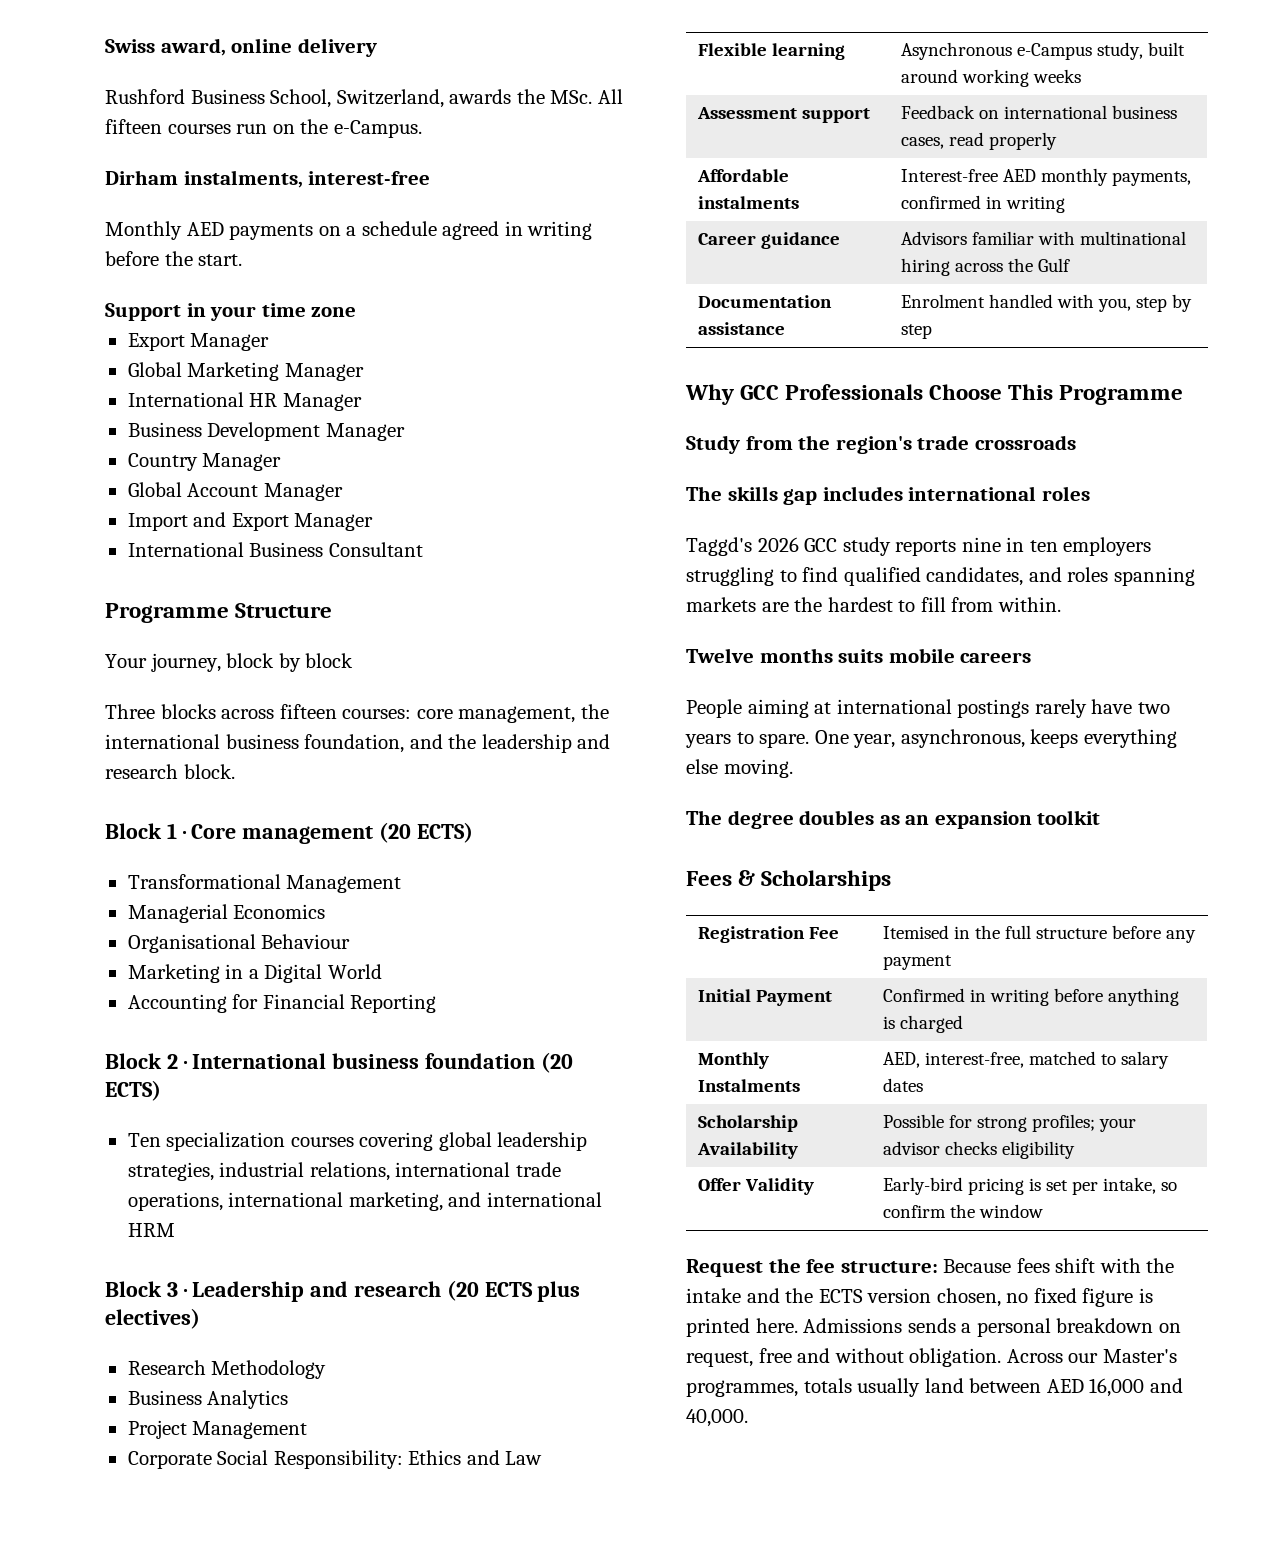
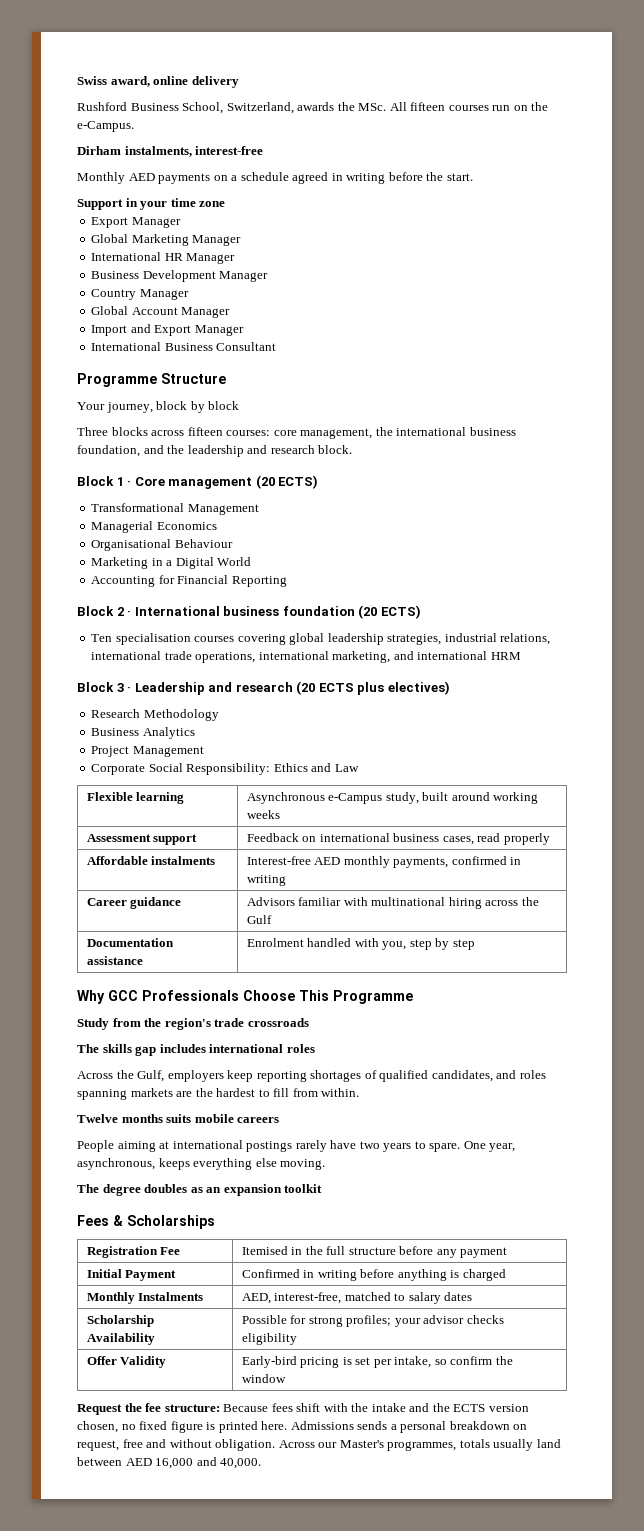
[166,1132,286,1151] specialization -> [115,633,191,645] specialisation
[686,537,1152,556] [686,567,839,586] Taggd's 2026 GCC study reports nine in ten employers struggling to find -> [77,1070,377,1082] Across the Gulf, employers keep reporting shortages of

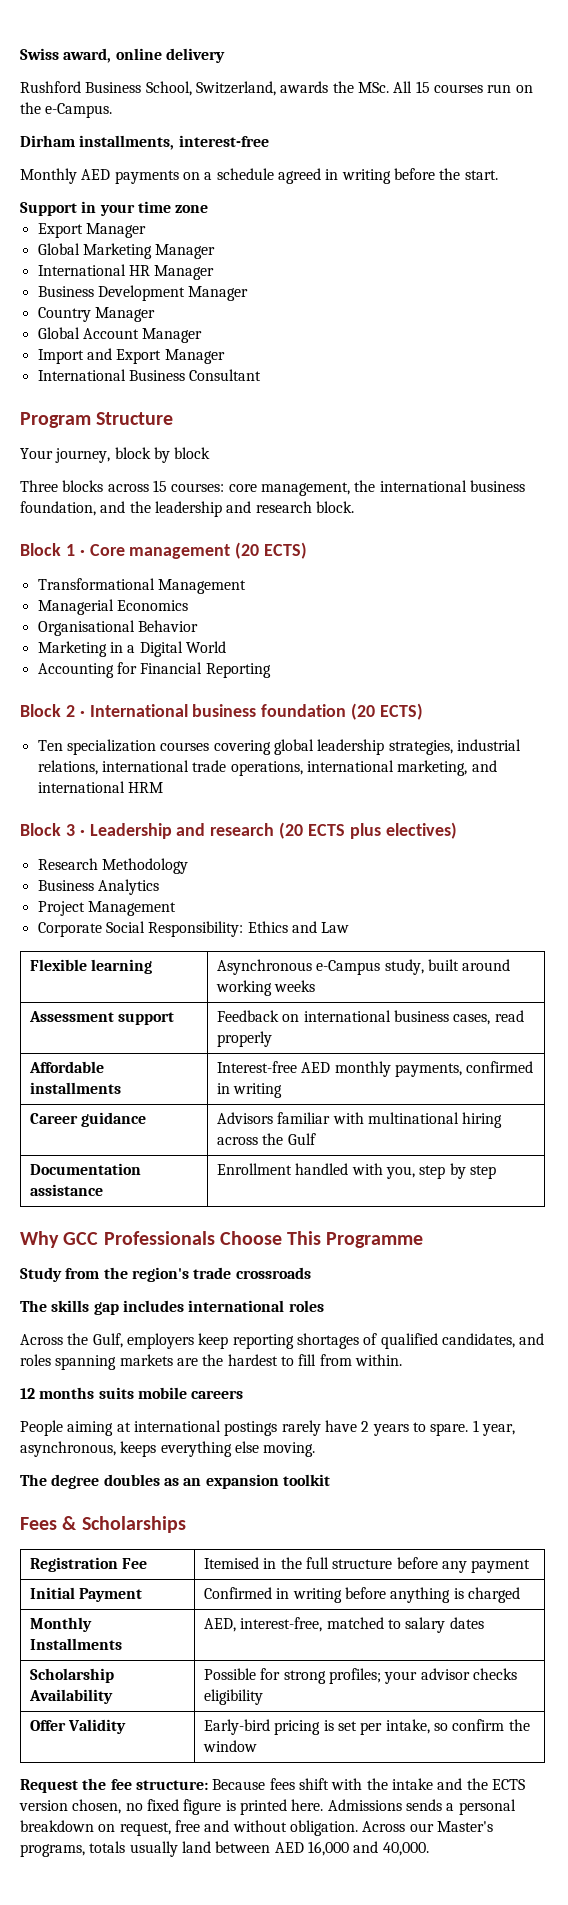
[410,102,446,111] fifteen -> [415,81,430,93] 15
[124,146,192,157] instalments, -> [79,135,175,150] installments,
[77,373,157,387] Programme -> [20,412,91,428] Program
[187,427,223,436] fifteen -> [152,480,167,492] 15
[174,539,233,548] Behaviour -> [137,620,198,632] Behavior
[115,633,191,645] specialisation -> [66,739,156,755] specialization
[151,856,216,865] instalments -> [29,1082,121,1094] installments
[246,938,304,947] Enrolment -> [216,1163,292,1175] Enrollment
[77,1114,118,1123] Twelve -> [20,1388,35,1399] 12
[359,1141,380,1149] two -> [361,1421,370,1432] 2
[463,1141,486,1149] One -> [472,1420,479,1432] 1
[138,1292,204,1301] Instalments -> [29,1638,122,1650] Installments
[387,1441,457,1451] programmes, -> [20,1844,85,1857] programs,

